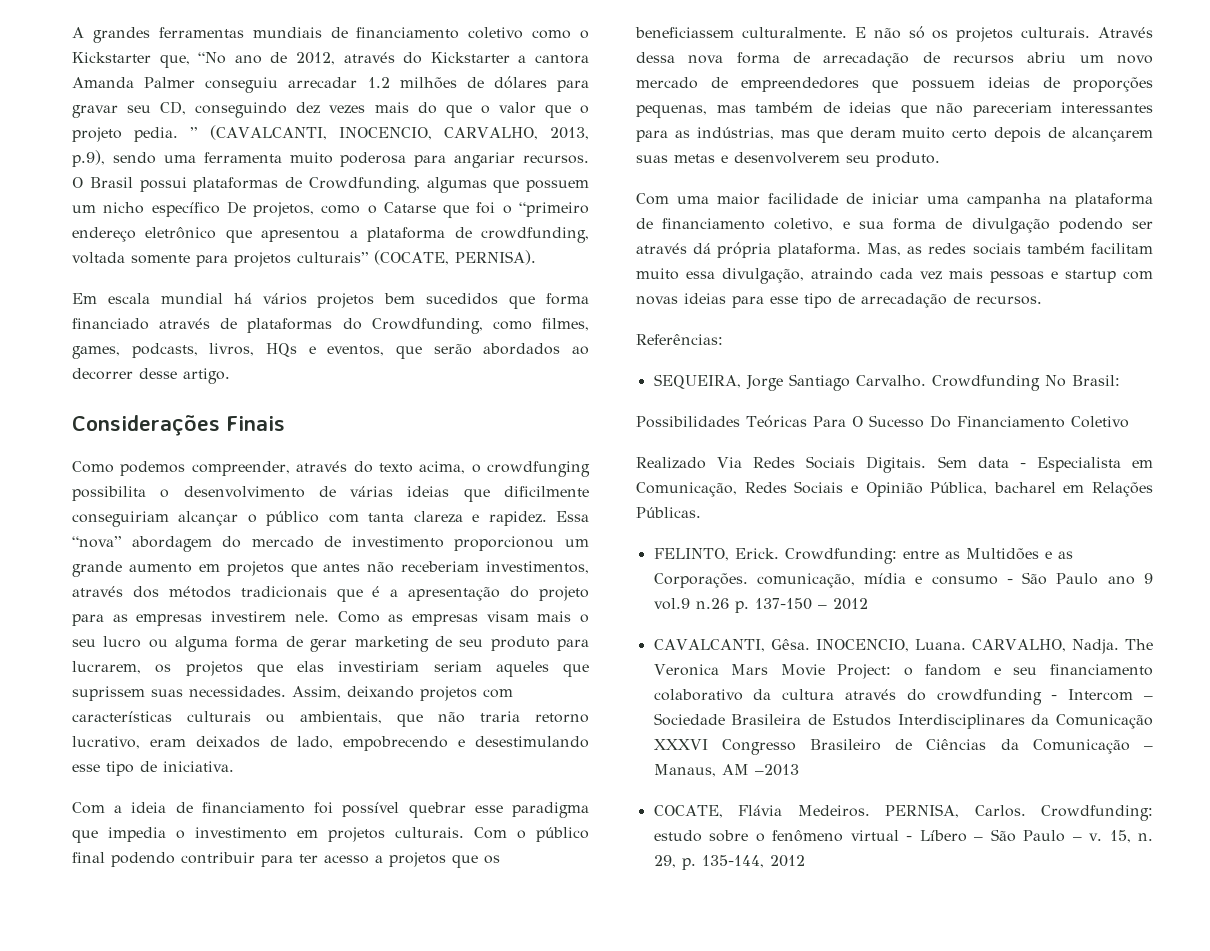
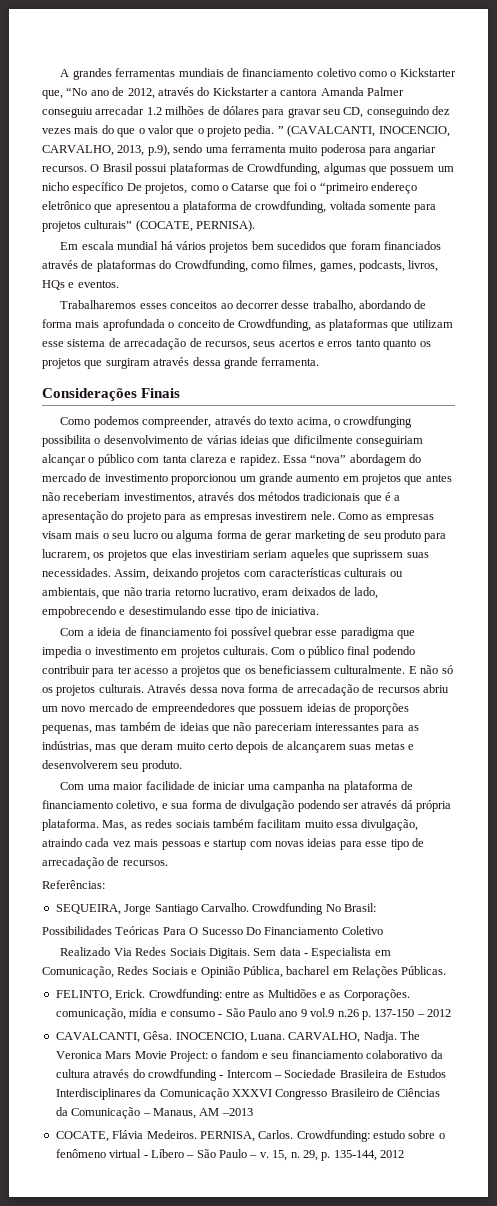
[546,293,590,305] [72,318,149,330] forma financiado -> [350,241,442,250] foram financiados
[327,343,589,359] [72,368,230,384] eventos, que serão abordados ao decorrer desse artigo. -> [77,280,119,288] [60,300,427,312] [42,319,453,331] [42,338,431,350] [42,357,320,369] eventos. // Trabalharemos esses conceitos ao decorrer desse trabalho, abordando de forma mais aprofundada o conceito de Crowdfunding, as plataformas que utilizam esse sistema de arrecadação de recursos, seus acertos e erros tanto quanto os projetos que surgiram através dessa grande ferramenta.

